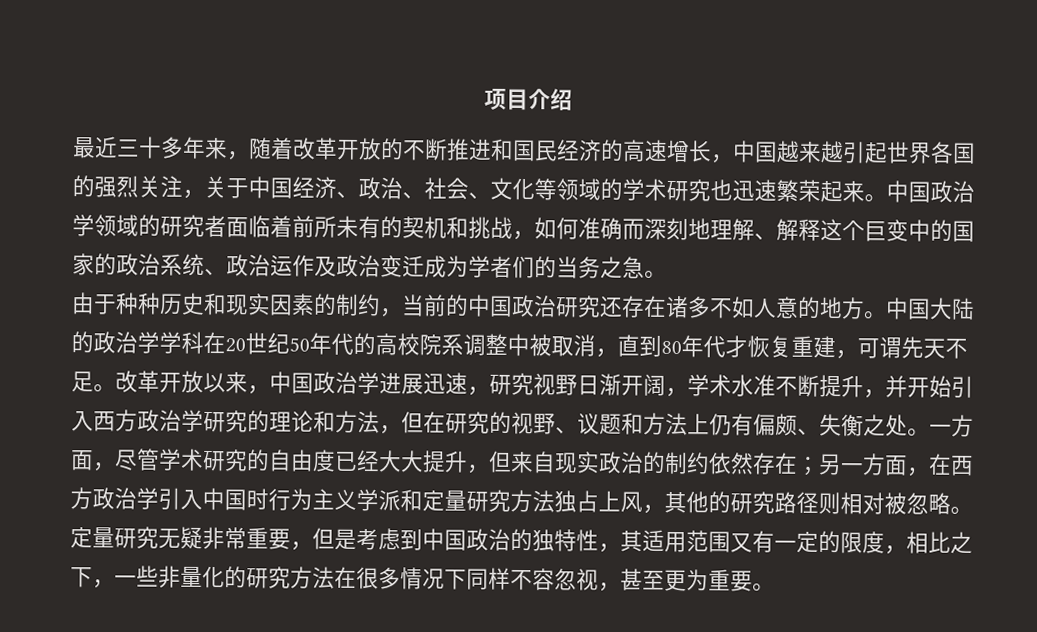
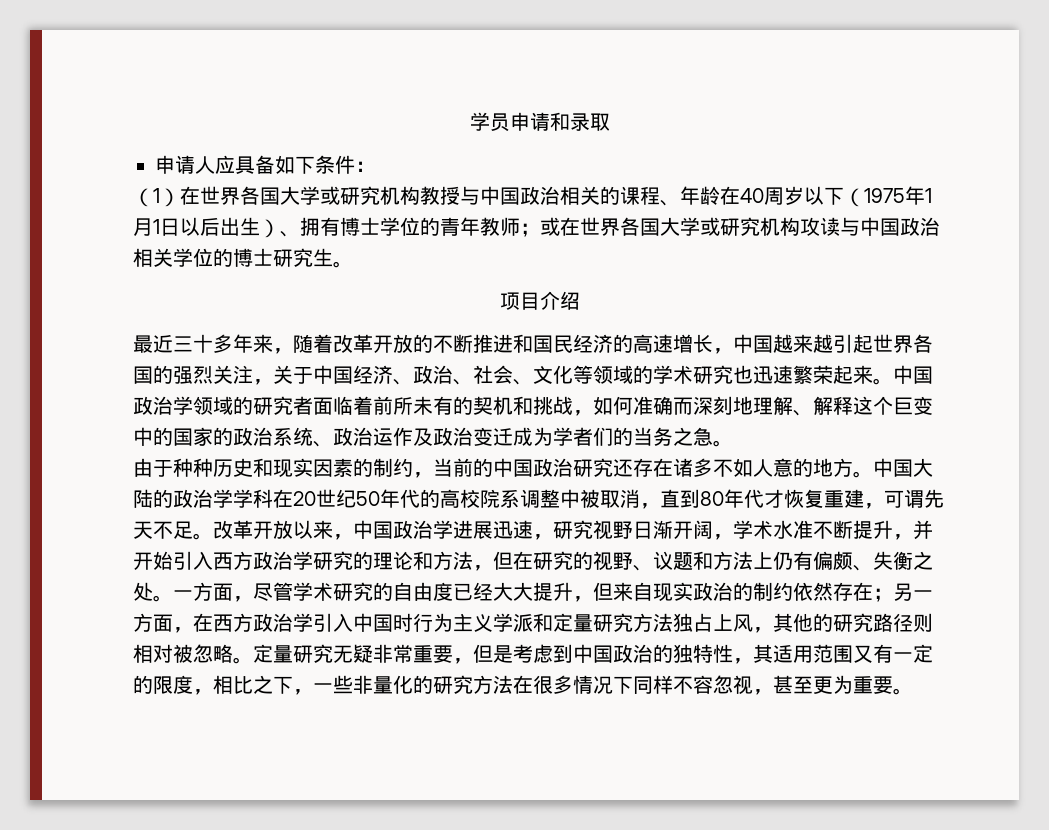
(484, 99) none -> [469,112,610,132] [155,155,375,174] [133,186,932,207] [133,217,940,238] [133,248,353,268] 学员申请和录取 // 申请人应具备如下条件： // （1）在世界各国大学或研究机构教授与中国政治相关的课程、年龄在40周岁以下（1975年1月1日以后出生）、拥有博士学位的青年教师；或在世界各国大学或研究机构攻读与中国政治相关学位的博士研究生。 //

